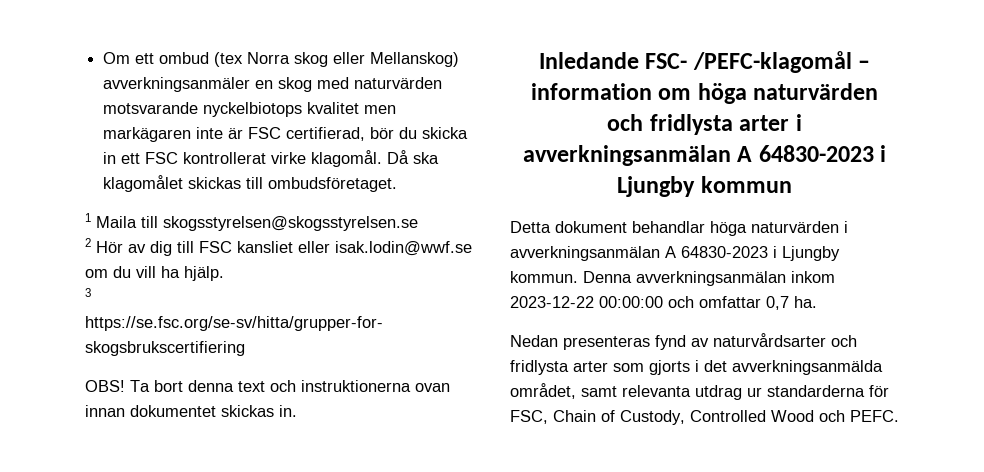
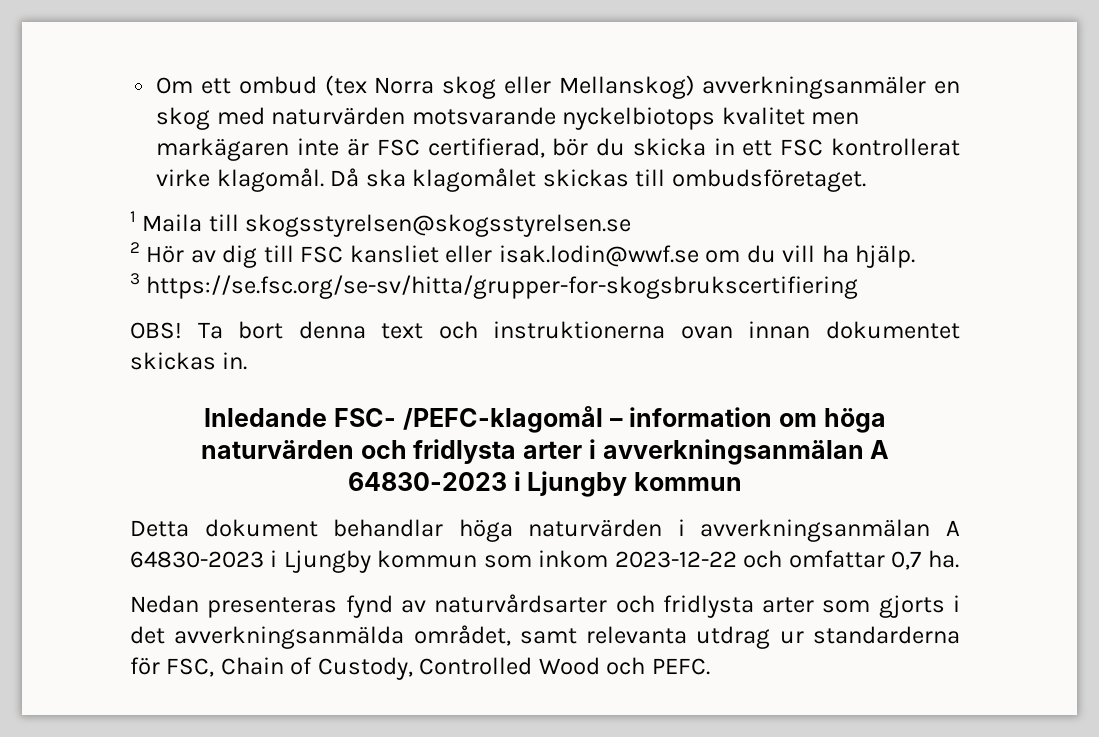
[510,271,786,286] kommun. Denna avverkningsanmälan -> [377,550,532,568] kommun som
[599,296,663,308] 00:00:00 -> (737, 559) none

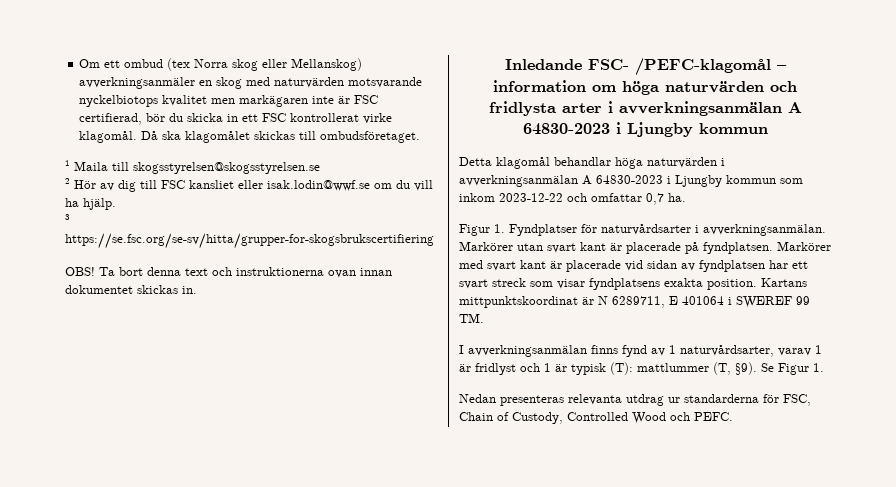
[204,519,318,537] dokument -> [496,157,550,169] klagomål
[130,594,960,618] [130,625,577,649] Nedan presenteras fynd av naturvårdsarter och fridlysta arter som gjorts i det avverkningsanmälda området, samt -> [459,224,826,236] [459,241,831,254] [459,260,808,272] [459,278,807,290] [459,296,810,308] [459,313,484,323] [459,345,822,357] [459,362,824,375] [459,394,564,406] Figur 1. Fyndplatser för naturvårdsarter i avverkningsanmälan. Markörer utan svart kant är placerade på fyndplatsen. Markörer med svart kant är placerade vid sidan av fyndplatsen har ett svart streck som visar fyndplatsens exakta position. Kartans mittpunktskoordinat är N 6289711, E 401064 i SWEREF 99 TM. // I avverkningsanmälan finns fynd av 1 naturvårdsarter, varav 1 är fridlyst och 1 är typisk (T): mattlummer (T, §9). Se Figur 1. // Nedan presenteras

